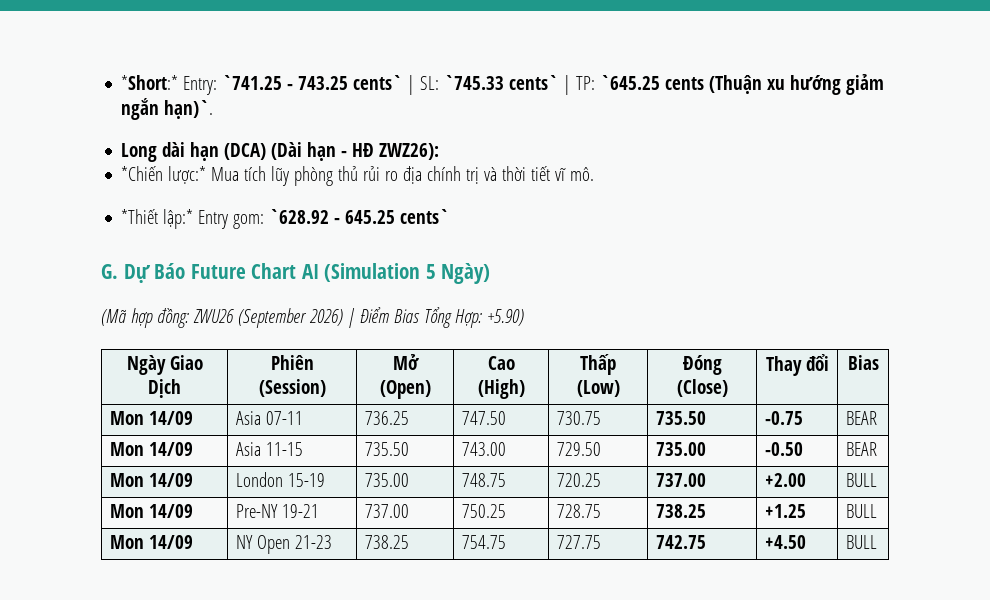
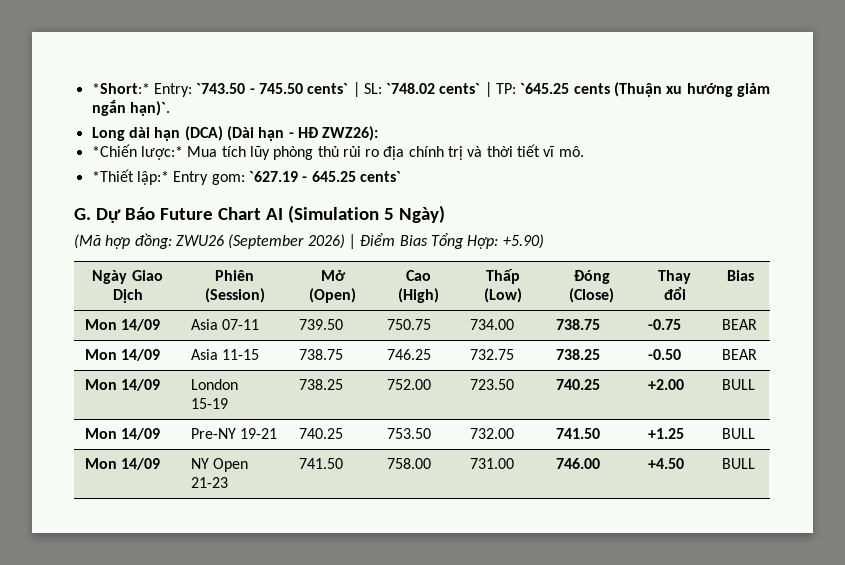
[222,75,349,90] `741.25 - 743.25 -> [196,83,303,94] `743.50 - 745.50
[444,75,505,90] `745.33 -> [386,83,436,94] `748.02
[269,209,330,224] `628.92 -> [248,171,298,182] `627.19
[365,411,410,425] [462,411,507,425] [557,411,602,425] [656,411,707,425] 736.25 | 747.50 | 730.75 | 735.50 -> [299,319,344,330] [387,319,432,330] [470,319,515,330] [556,319,601,330] 739.50 | 750.75 | 734.00 | 738.75
[365,442,410,456] [462,442,507,456] [557,442,602,456] [656,442,707,456] 735.50 | 743.00 | 729.50 | 735.00 -> [299,349,344,360] [387,349,432,360] [470,349,515,360] [556,349,601,360] 738.75 | 746.25 | 732.75 | 738.25
[365,473,410,487] [462,473,507,487] [557,473,602,487] [656,473,707,487] 735.00 | 748.75 | 720.25 | 737.00 -> [299,379,344,390] [387,379,432,390] [470,379,515,390] [556,379,601,390] 738.25 | 752.00 | 723.50 | 740.25
[365,504,410,518] [462,504,507,518] [557,504,602,518] [656,504,707,518] 737.00 | 750.25 | 728.75 | 738.25 -> [299,428,344,439] [387,428,432,439] [470,428,515,439] [556,428,601,439] 740.25 | 753.50 | 732.00 | 741.50
[365,535,410,549] [462,535,507,549] [557,535,602,549] [656,535,707,549] 738.25 | 754.75 | 727.75 | 742.75 -> [299,458,344,469] [387,458,432,469] [470,458,515,469] [556,458,601,469] 741.50 | 758.00 | 731.00 | 746.00

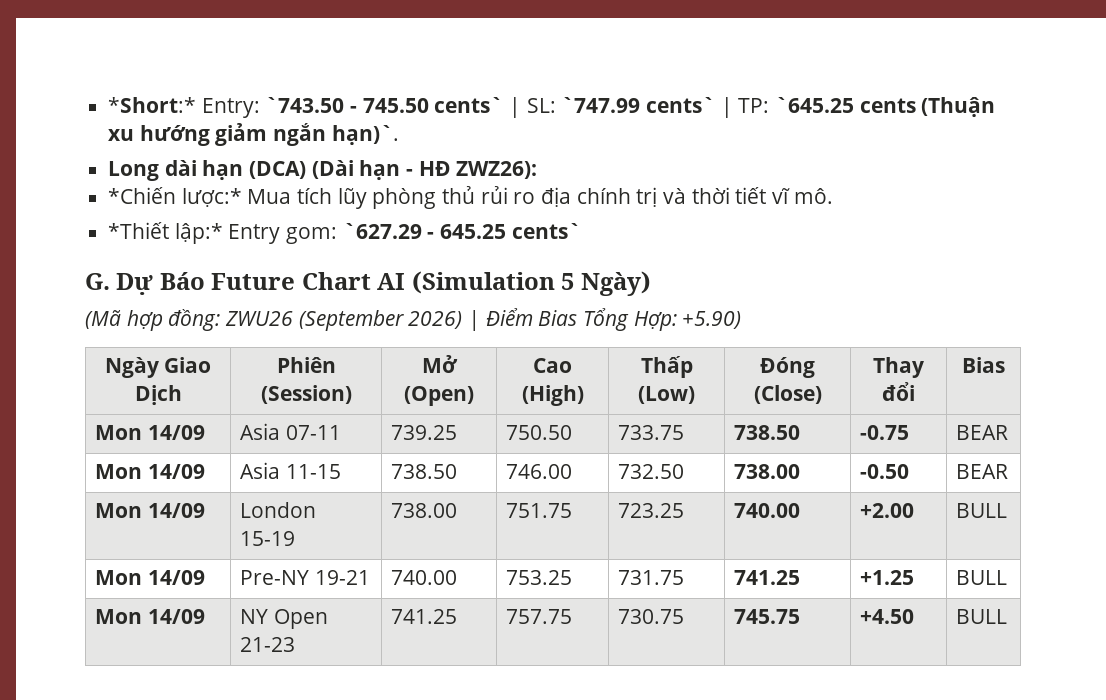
[386,83,436,94] `748.02 -> [561,97,641,113] `747.99
[248,171,298,182] `627.19 -> [342,223,422,239] `627.29
[299,319,344,330] [387,319,432,330] [470,319,515,330] [556,319,601,330] 739.50 | 750.75 | 734.00 | 738.75 -> [391,425,458,440] [506,425,573,440] [618,425,685,440] [734,425,801,440] 739.25 | 750.50 | 733.75 | 738.50
[299,349,344,360] [387,349,432,360] [470,349,515,360] [556,349,601,360] 738.75 | 746.25 | 732.75 | 738.25 -> [391,464,458,479] [506,464,573,479] [618,464,685,479] [734,464,801,479] 738.50 | 746.00 | 732.50 | 738.00
[299,379,344,390] [387,379,432,390] [470,379,515,390] [556,379,601,390] 738.25 | 752.00 | 723.50 | 740.25 -> [391,503,458,518] [506,503,573,518] [618,503,685,518] [734,503,801,518] 738.00 | 751.75 | 723.25 | 740.00
[299,428,344,439] [387,428,432,439] [470,428,515,439] [556,428,601,439] 740.25 | 753.50 | 732.00 | 741.50 -> [391,570,458,585] [506,570,573,585] [618,570,685,585] [734,570,801,585] 740.00 | 753.25 | 731.75 | 741.25
[299,458,344,469] [387,458,432,469] [470,458,515,469] [556,458,601,469] 741.50 | 758.00 | 731.00 | 746.00 -> [391,609,458,624] [506,609,573,624] [618,609,685,624] [734,609,801,624] 741.25 | 757.75 | 730.75 | 745.75

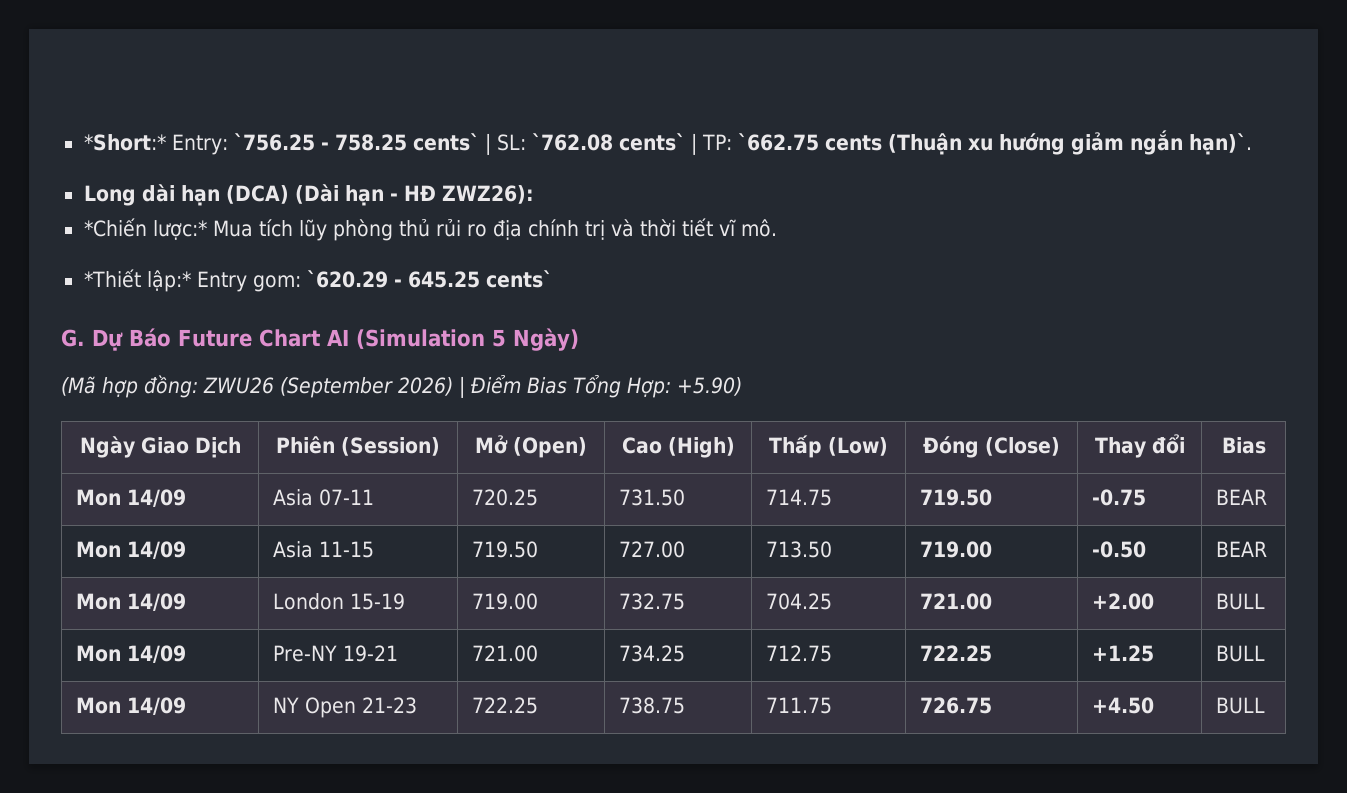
[265,97,429,113] `743.50 - 745.50 -> [233,133,407,151] `756.25 - 758.25
[561,97,641,113] `747.99 -> [531,133,613,151] `762.08
[775,97,855,113] `645.25 -> [737,133,819,151] `662.75
[342,223,422,239] `627.29 -> [306,270,388,288] `620.29
[391,425,458,440] [506,425,573,440] [618,425,685,440] [734,425,801,440] 739.25 | 750.50 | 733.75 | 738.50 -> [472,489,539,506] [619,489,686,506] [766,489,833,506] [920,489,993,506] 720.25 | 731.50 | 714.75 | 719.50
[391,464,458,479] [506,464,573,479] [618,464,685,479] [734,464,801,479] 738.50 | 746.00 | 732.50 | 738.00 -> [472,541,539,558] [619,541,686,558] [766,541,833,558] [920,541,993,558] 719.50 | 727.00 | 713.50 | 719.00
[391,503,458,518] [506,503,573,518] [618,503,685,518] [734,503,801,518] 738.00 | 751.75 | 723.25 | 740.00 -> [472,593,539,610] [619,593,686,610] [766,593,833,610] [920,593,993,610] 719.00 | 732.75 | 704.25 | 721.00
[391,570,458,585] [506,570,573,585] [618,570,685,585] [734,570,801,585] 740.00 | 753.25 | 731.75 | 741.25 -> [472,645,539,662] [619,645,686,662] [766,645,833,662] [920,645,993,662] 721.00 | 734.25 | 712.75 | 722.25
[391,609,458,624] [506,609,573,624] [618,609,685,624] [734,609,801,624] 741.25 | 757.75 | 730.75 | 745.75 -> [472,697,539,714] [619,697,686,714] [766,697,833,714] [920,697,993,714] 722.25 | 738.75 | 711.75 | 726.75

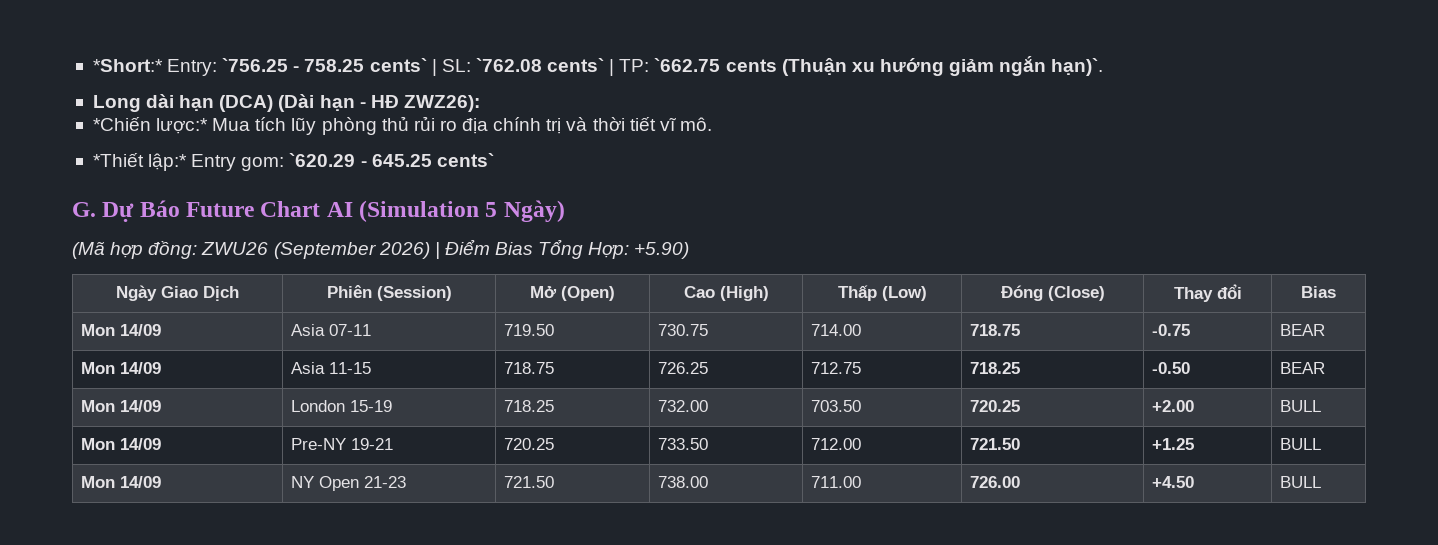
[472,489,539,506] [619,489,686,506] [766,489,833,506] [920,489,993,506] 720.25 | 731.50 | 714.75 | 719.50 -> [503,324,554,336] [657,324,708,336] [810,324,861,336] [969,324,1020,336] 719.50 | 730.75 | 714.00 | 718.75
[472,541,539,558] [619,541,686,558] [766,541,833,558] [920,541,993,558] 719.50 | 727.00 | 713.50 | 719.00 -> [503,362,554,374] [657,362,708,374] [810,362,861,374] [969,362,1020,374] 718.75 | 726.25 | 712.75 | 718.25
[472,593,539,610] [619,593,686,610] [766,593,833,610] [920,593,993,610] 719.00 | 732.75 | 704.25 | 721.00 -> [503,400,554,412] [657,400,708,412] [810,400,861,412] [969,400,1020,412] 718.25 | 732.00 | 703.50 | 720.25
[472,645,539,662] [619,645,686,662] [766,645,833,662] [920,645,993,662] 721.00 | 734.25 | 712.75 | 722.25 -> [503,438,554,450] [657,438,708,450] [810,438,861,450] [969,438,1020,450] 720.25 | 733.50 | 712.00 | 721.50
[472,697,539,714] [619,697,686,714] [766,697,833,714] [920,697,993,714] 722.25 | 738.75 | 711.75 | 726.75 -> [503,476,554,488] [657,476,708,488] [810,476,861,488] [969,476,1020,488] 721.50 | 738.00 | 711.00 | 726.00

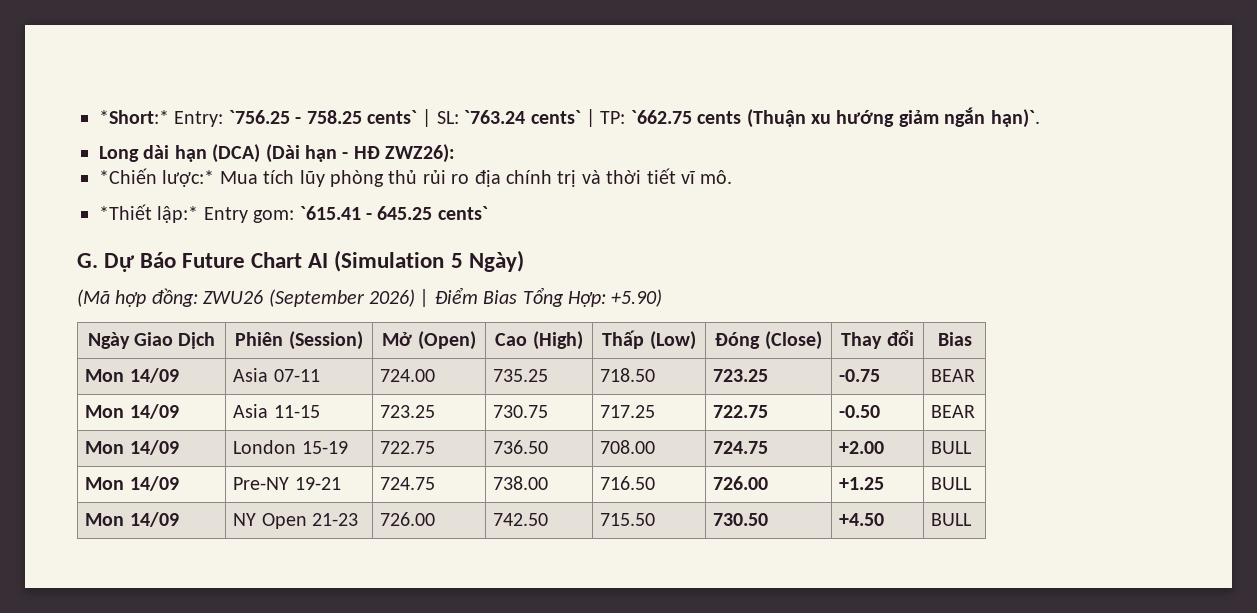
[475,58,542,72] `762.08 -> [464,110,526,124] `763.24
[289,153,356,167] `620.29 -> [299,206,361,220] `615.41
[503,324,554,336] [657,324,708,336] [810,324,861,336] [969,324,1020,336] 719.50 | 730.75 | 714.00 | 718.75 -> [380,369,436,382] [493,369,549,382] [600,368,656,382] [713,369,769,382] 724.00 | 735.25 | 718.50 | 723.25
[503,362,554,374] [657,362,708,374] [810,362,861,374] [969,362,1020,374] 718.75 | 726.25 | 712.75 | 718.25 -> [380,405,436,418] [493,405,549,418] [600,405,656,418] [713,405,769,418] 723.25 | 730.75 | 717.25 | 722.75
[503,400,554,412] [657,400,708,412] [810,400,861,412] [969,400,1020,412] 718.25 | 732.00 | 703.50 | 720.25 -> [380,441,436,454] [493,440,549,454] [600,440,656,454] [713,441,769,454] 722.75 | 736.50 | 708.00 | 724.75
[503,438,554,450] [657,438,708,450] [810,438,861,450] [969,438,1020,450] 720.25 | 733.50 | 712.00 | 721.50 -> [380,477,436,490] [493,476,549,490] [600,476,656,490] [713,476,769,490] 724.75 | 738.00 | 716.50 | 726.00
[503,476,554,488] [657,476,708,488] [810,476,861,488] [969,476,1020,488] 721.50 | 738.00 | 711.00 | 726.00 -> [380,512,436,526] [493,513,549,526] [600,513,656,526] [713,513,769,526] 726.00 | 742.50 | 715.50 | 730.50

